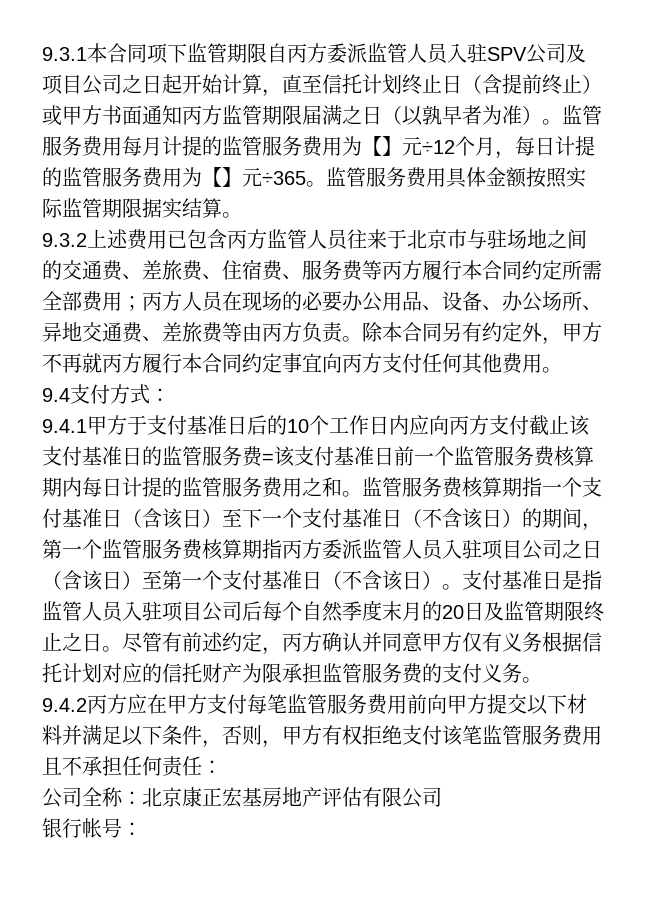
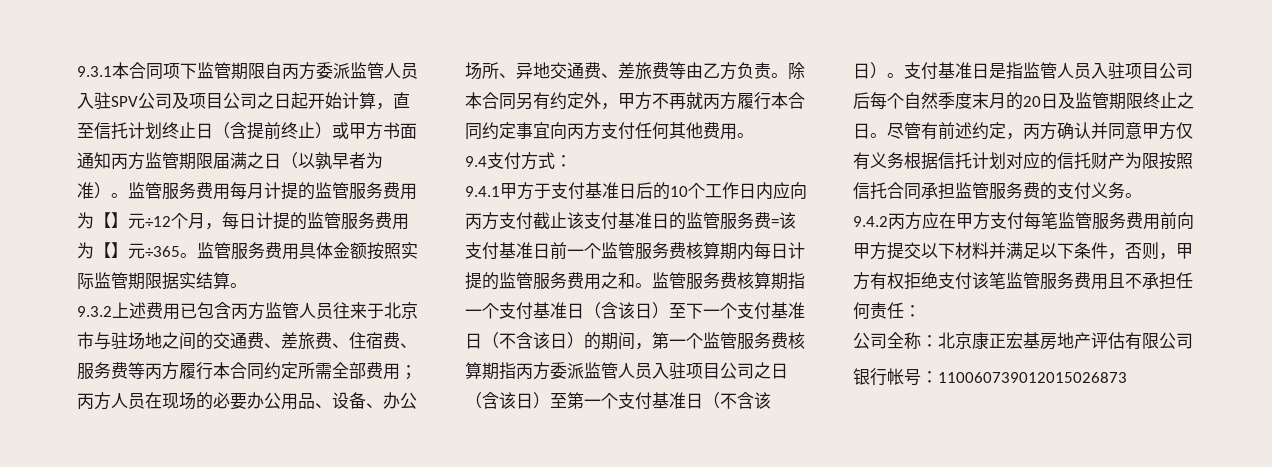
[262,323,282,342] 丙 -> [703,63,720,78] 乙
(282, 673) none -> [1159,152,1193,170] [853,182,921,200] 按照信托合同
(142, 829) none -> [938,372,1127,383] 110060739012015026873

